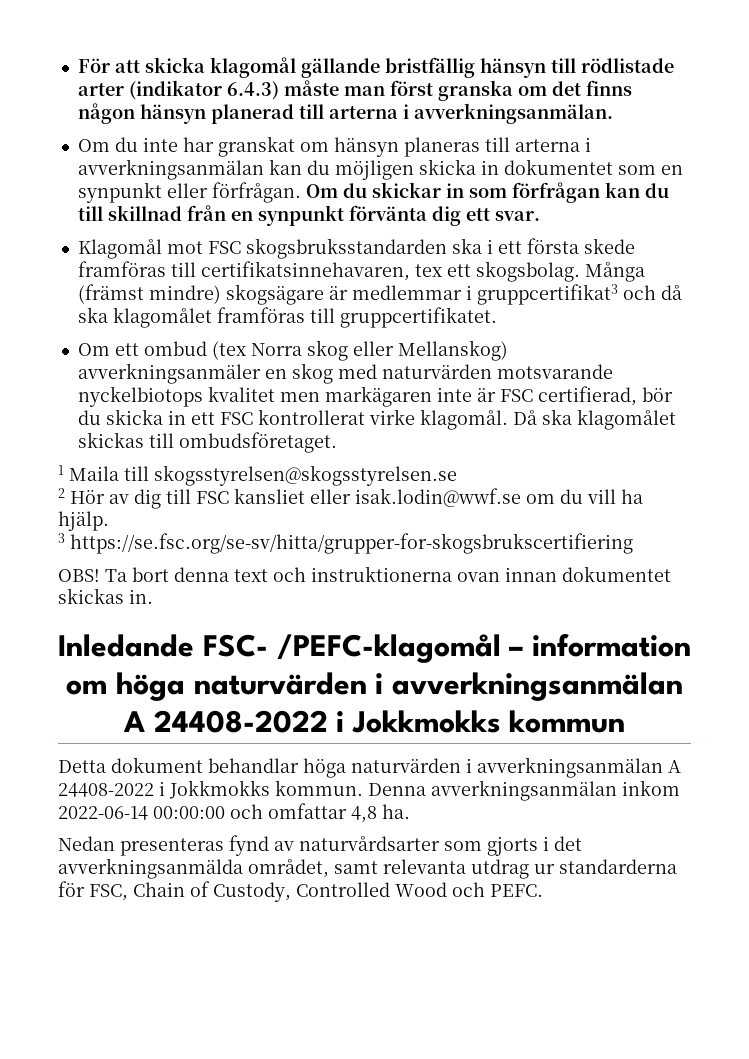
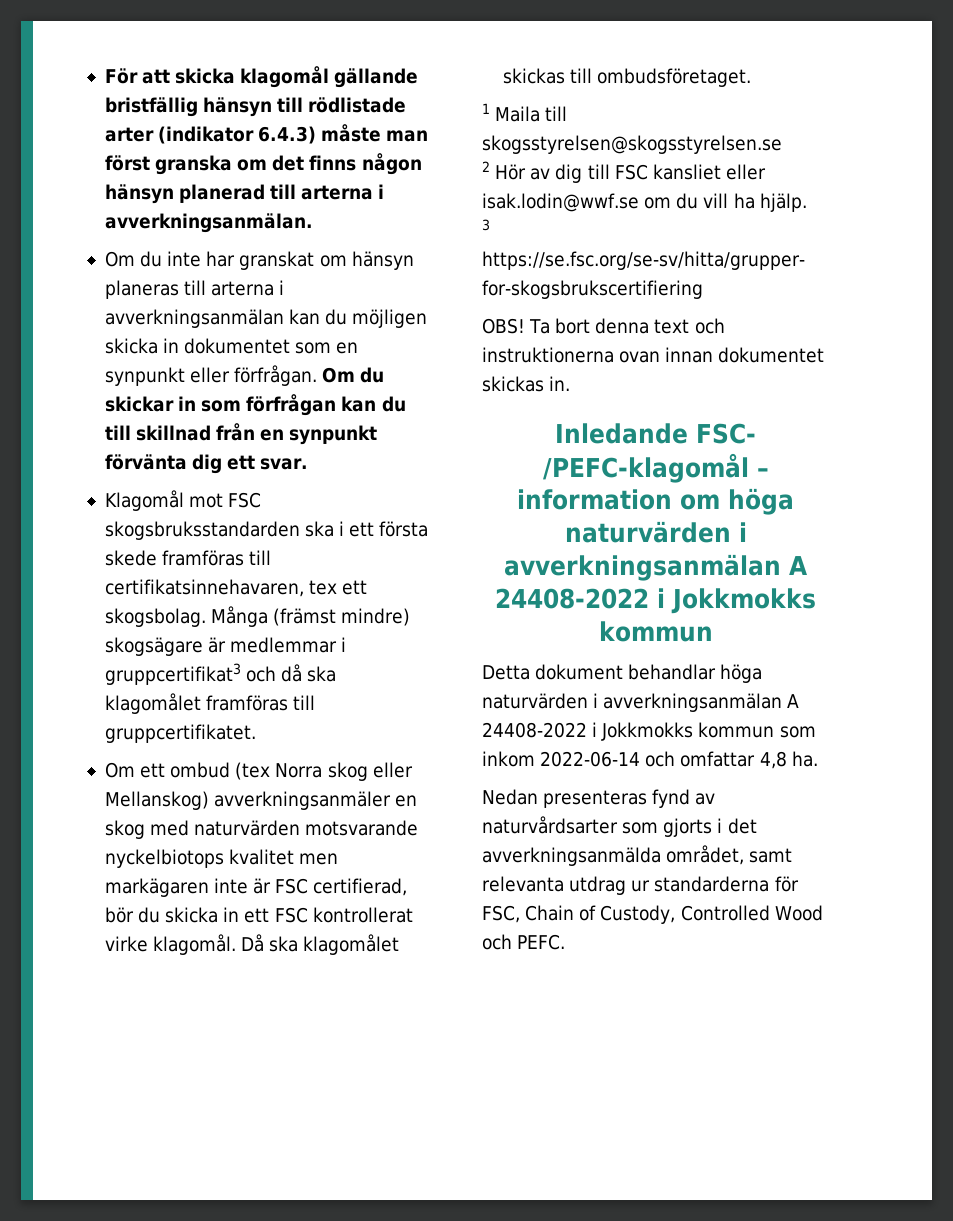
[275,780,617,801] kommun. Denna avverkningsanmälan -> [698,722,816,738] kommun som
[153,806,225,819] 00:00:00 -> (641, 759) none

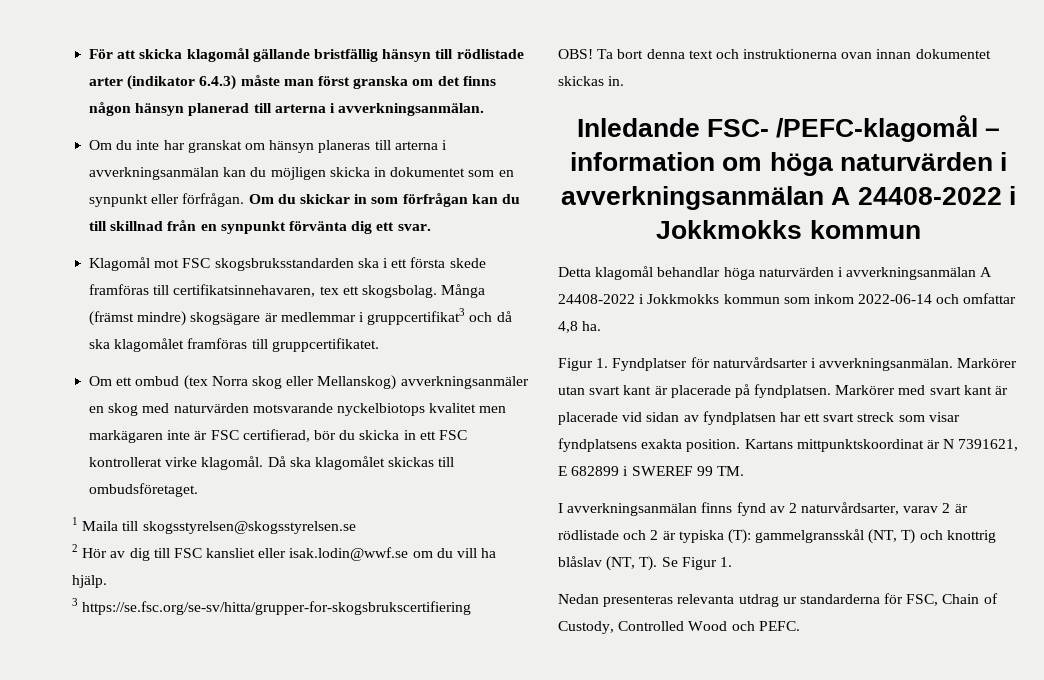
[535,664,624,680] dokument -> [595,266,654,280] klagomål
[482,789,716,808] [482,816,757,837] [482,845,793,866] Nedan presenteras fynd av naturvårdsarter som gjorts i det avverkningsanmälda området, samt -> [558,357,1018,371] [558,384,1009,398] [558,411,960,425] [558,438,1019,452] [558,466,744,476] [558,502,968,516] [558,529,996,544] [558,556,732,571] [558,594,674,607] Figur 1. Fyndplatser för naturvårdsarter i avverkningsanmälan. Markörer utan svart kant är placerade på fyndplatsen. Markörer med svart kant är placerade vid sidan av fyndplatsen har ett svart streck som visar fyndplatsens exakta position. Kartans mittpunktskoordinat är N 7391621, E 682899 i SWEREF 99 TM. // I avverkningsanmälan finns fynd av 2 naturvårdsarter, varav 2 är rödlistade och 2 är typiska (T): gammelgransskål (NT, T) och knottrig blåslav (NT, T). Se Figur 1. // Nedan presenteras

